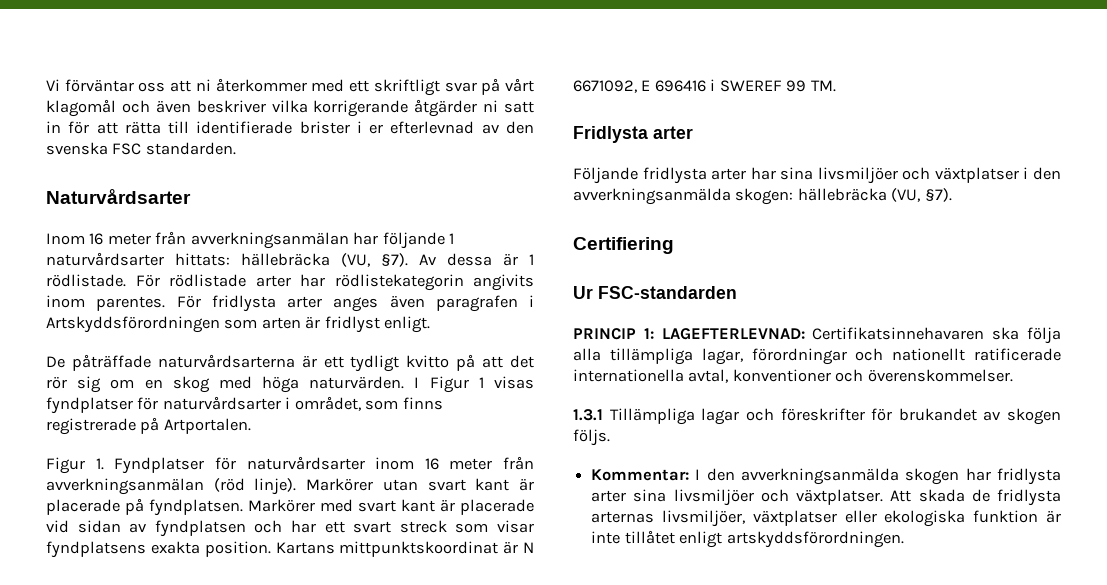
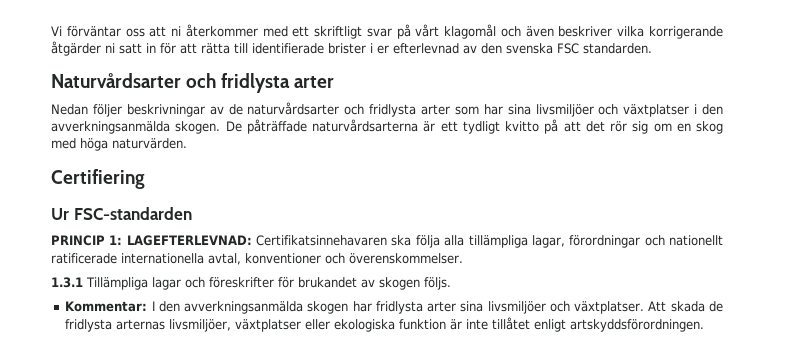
[46,231,455,249] [46,252,534,267] [46,274,534,291] [46,295,534,312] [46,316,431,333] // Inom 16 meter från avverkningsanmälan har följande 1 naturvårdsarter hittats: hällebräcka (VU, §7). Av dessa är 1 rödlistade. För rödlistade arter har rödlistekategorin angivits inom parentes. För fridlysta arter anges även paragrafen i Artskyddsförordningen som arten är fridlyst enligt. // -> [186,73,335,93] [51,102,723,117] [51,121,221,134] och fridlysta arter // Nedan följer beskrivningar av de naturvårdsarter och fridlysta arter som har sina livsmiljöer och växtplatser i den avverkningsanmälda skogen.
[414,376,534,393] [46,396,443,414] [46,417,251,435] [46,456,534,474] [46,478,534,495] [46,498,534,516] [46,520,535,537] [46,541,534,558] [573,79,836,93] [573,126,693,143] [573,167,1061,184] [573,188,952,205] I Figur 1 visas fyndplatser för naturvårdsarter i området, som finns registrerade på Artportalen. // Figur 1. Fyndplatser för naturvårdsarter inom 16 meter från avverkningsanmälan (röd linje). Markörer utan svart kant är placerade på fyndplatsen. Markörer med svart kant är placerade vid sidan av fyndplatsen och har ett svart streck som visar fyndplatsens exakta position. Kartans mittpunktskoordinat är N 6671092, E 696416 i SWEREF 99 TM. // Fridlysta arter // Följande fridlysta arter har sina livsmiljöer och växtplatser i den avverkningsanmälda skogen: hällebräcka (VU, §7). -> (187, 143) none

